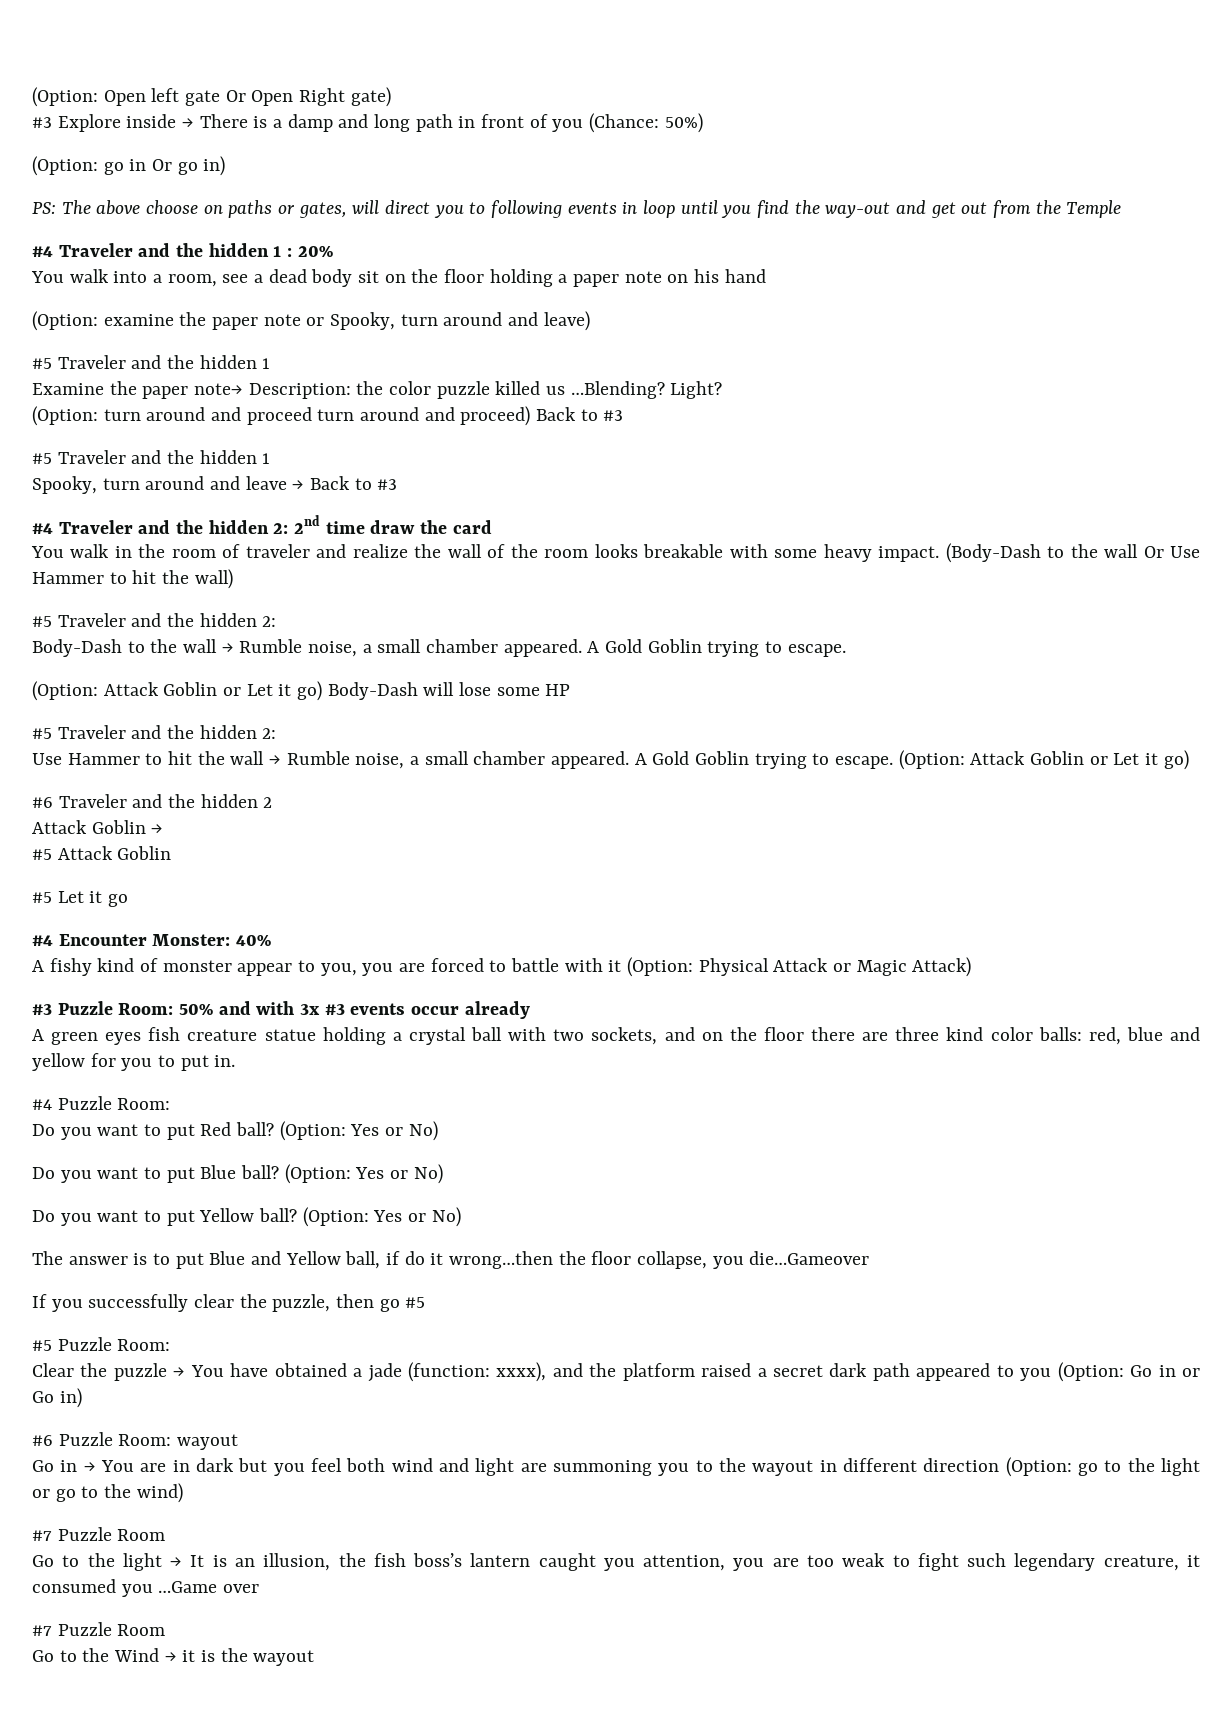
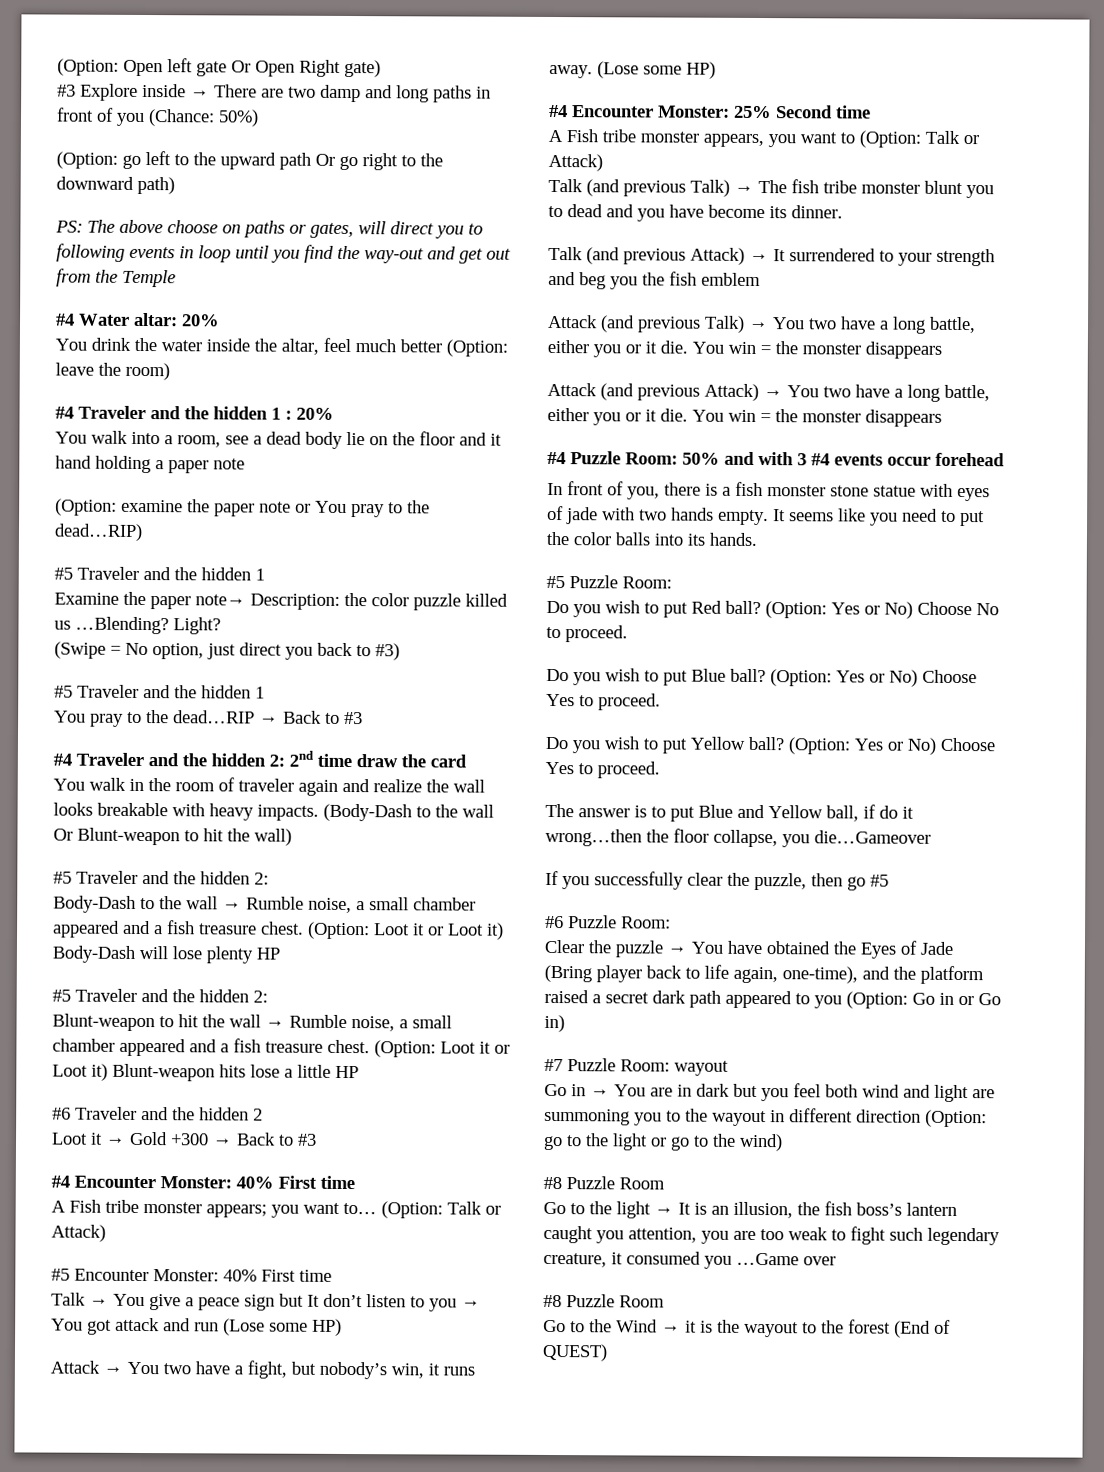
[253,116,283,128] is a -> [261,86,316,98] are two
[415,114,453,132] path -> [433,85,472,103] paths
[129,156,226,176] in Or go in) -> [145,151,443,171] [56,176,175,195] left to the upward path Or go right to the downward path)
(1122, 209) none -> [55,312,220,327] [55,337,508,357] [55,362,170,381] // #4 Water altar: 20% // You drink the water inside the altar, feel much better (Option: leave the room)
[358,269,485,283] sit on the floor -> [346,431,502,446] [55,455,92,469] lie on the floor and it hand
[667,269,766,283] on his hand -> (245, 464) none
[330,311,590,331] Spooky, turn around and leave) -> [315,500,430,518] [54,523,143,541] You pray to the dead…RIP)
[32,406,624,426] [32,450,271,464] [32,476,287,494] (Option: turn around and proceed turn around and proceed) Back to #3 // #5 Traveler and the hidden 1 // Spooky, turn around and leave -> [54,641,400,661] [54,684,265,699] [54,710,255,727] (Swipe = No option, just direct you back to #3) // #5 Traveler and the hidden 1 // You pray to the dead…RIP
(310, 551) none -> [298,779,338,796] again
[487,544,940,562] of the room looks breakable with some heavy impact. -> [53,802,319,821] looks breakable with heavy impacts.
[1170,546,1201,558] [32,572,104,584] Use Hammer -> [77,827,180,846] Blunt-weapon
[503,639,846,657] [32,681,323,701] appeared. A Gold Goblin trying to escape. // (Option: Attack Goblin or Let it go) -> [53,920,504,940] appeared and a fish treasure chest. (Option: Loot it or Loot it)
[496,687,540,696] some -> [206,946,253,964] plenty
[32,753,140,765] Use Hammer -> [52,1013,155,1032] Blunt-weapon
[551,750,1189,770] appeared. A Gold Goblin trying to escape. (Option: Attack Goblin or Let it go) -> [119,1038,510,1058] [52,1063,359,1082] appeared and a fish treasure chest. (Option: Loot it or Loot it) Blunt-weapon hits lose a little HP
[32,820,164,834] [32,846,172,860] [32,891,129,907] Attack Goblin → // #5 Attack Goblin // #5 Let it go -> [51,1131,317,1146] Loot it → Gold +300 → Back to #3
[32,957,972,977] [32,1004,52,1015] // A fishy kind of monster appear to you, you are forced to battle with it (Option: Physical Attack or Magic Attack) // #3 -> [278,1175,355,1190] [51,1199,501,1219] [51,1224,106,1242] [51,1268,332,1282] [51,1292,481,1312] [51,1317,342,1336] [50,1360,475,1380] [549,61,716,79] [549,104,871,119] [548,129,979,148] [548,153,603,172] [548,178,994,199] [548,204,843,222] [548,246,995,267] [548,271,761,290] [547,314,976,334] [547,339,942,359] [547,382,990,402] [547,407,942,427] [547,451,566,465] First time // A Fish tribe monster appears; you want to… (Option: Talk or Attack) // #5 Encounter Monster: 40% First time // Talk → You give a peace sign but It don’t listen to you → You got attack and run (Lose some HP) // Attack → You two have a fight, but nobody’s win, it runs away. (Lose some HP) // #4 Encounter Monster: 25% Second time // A Fish tribe monster appears, you want to (Option: Talk or Attack) // Talk (and previous Talk) → The fish tribe monster blunt you to dead and you have become its dinner. // Talk (and previous Attack) → It surrendered to your strength and beg you the fish emblem // Attack (and previous Talk) → You two have a long battle, either you or it die. You win = the monster disappears // Attack (and previous Attack) → You two have a long battle, either you or it die. You win = the monster disappears // #4
[300,1001,530,1019] [32,1027,1200,1045] [32,1053,236,1071] [32,1099,52,1110] 3x #3 events occur already // A green eyes fish creature statue holding a crystal ball with two sockets, and on the floor there are three kind color balls: red, blue and yellow for you to put in. // #4 -> [797,452,1005,467] [547,481,990,502] [547,505,985,527] [546,531,757,546] [546,575,565,589] 3 #4 events occur forehead // In front of you, there is a fish monster stone statue with eyes of jade with two hands empty. It seems like you need to put the color balls into its hands. // #5
[97,1124,139,1136] want -> [605,600,640,614] wish
[32,1167,139,1183] // Do you want -> [917,601,999,616] [546,625,628,643] [546,668,640,686] Choose No to proceed. // Do you wish
[32,1210,139,1226] // Do you want -> [922,669,977,684] [546,693,661,711] [545,736,639,754] Choose Yes to proceed. // Do you wish
(461, 1217) none -> [940,737,995,752] [545,761,660,779] Choose Yes to proceed.
[32,1340,52,1351] #5 -> [545,915,564,929] #6
[353,1362,547,1382] a jade (function: xxxx), -> [833,940,953,959] [544,964,858,984] the Eyes of Jade (Bring player back to life again, one-time),
[32,1435,53,1446] #6 -> [544,1058,563,1072] #7
[32,1530,52,1541] #7 -> [543,1176,562,1190] #8
[32,1625,52,1636] #7 -> [543,1294,562,1308] #8
(315, 1658) none -> [802,1319,951,1338] [542,1343,608,1362] to the forest (End of QUEST)

